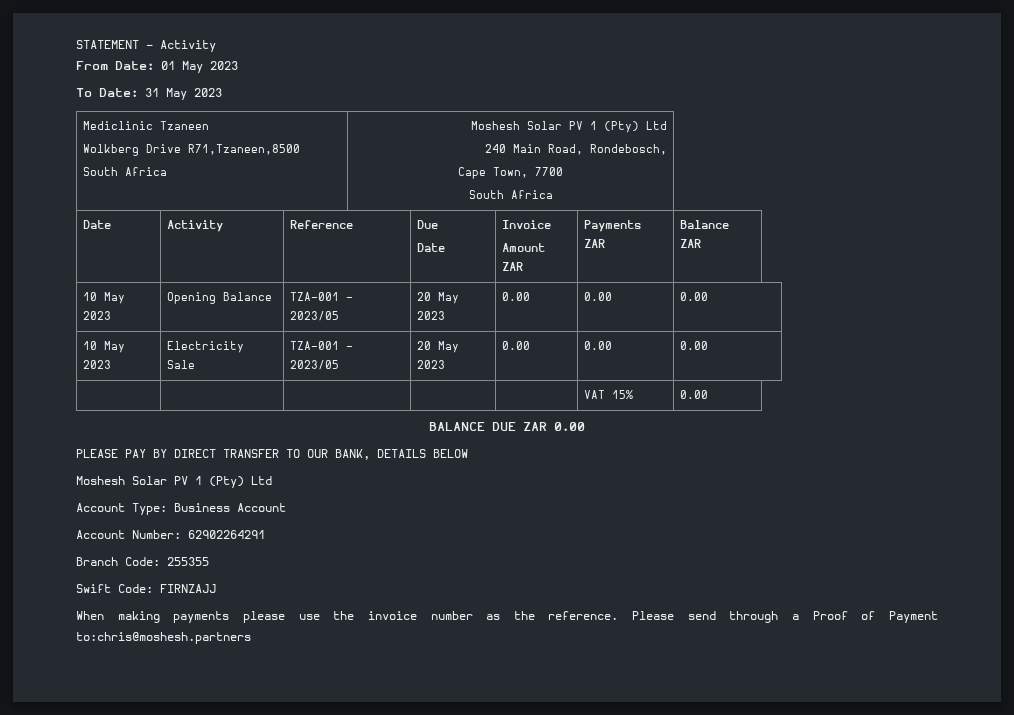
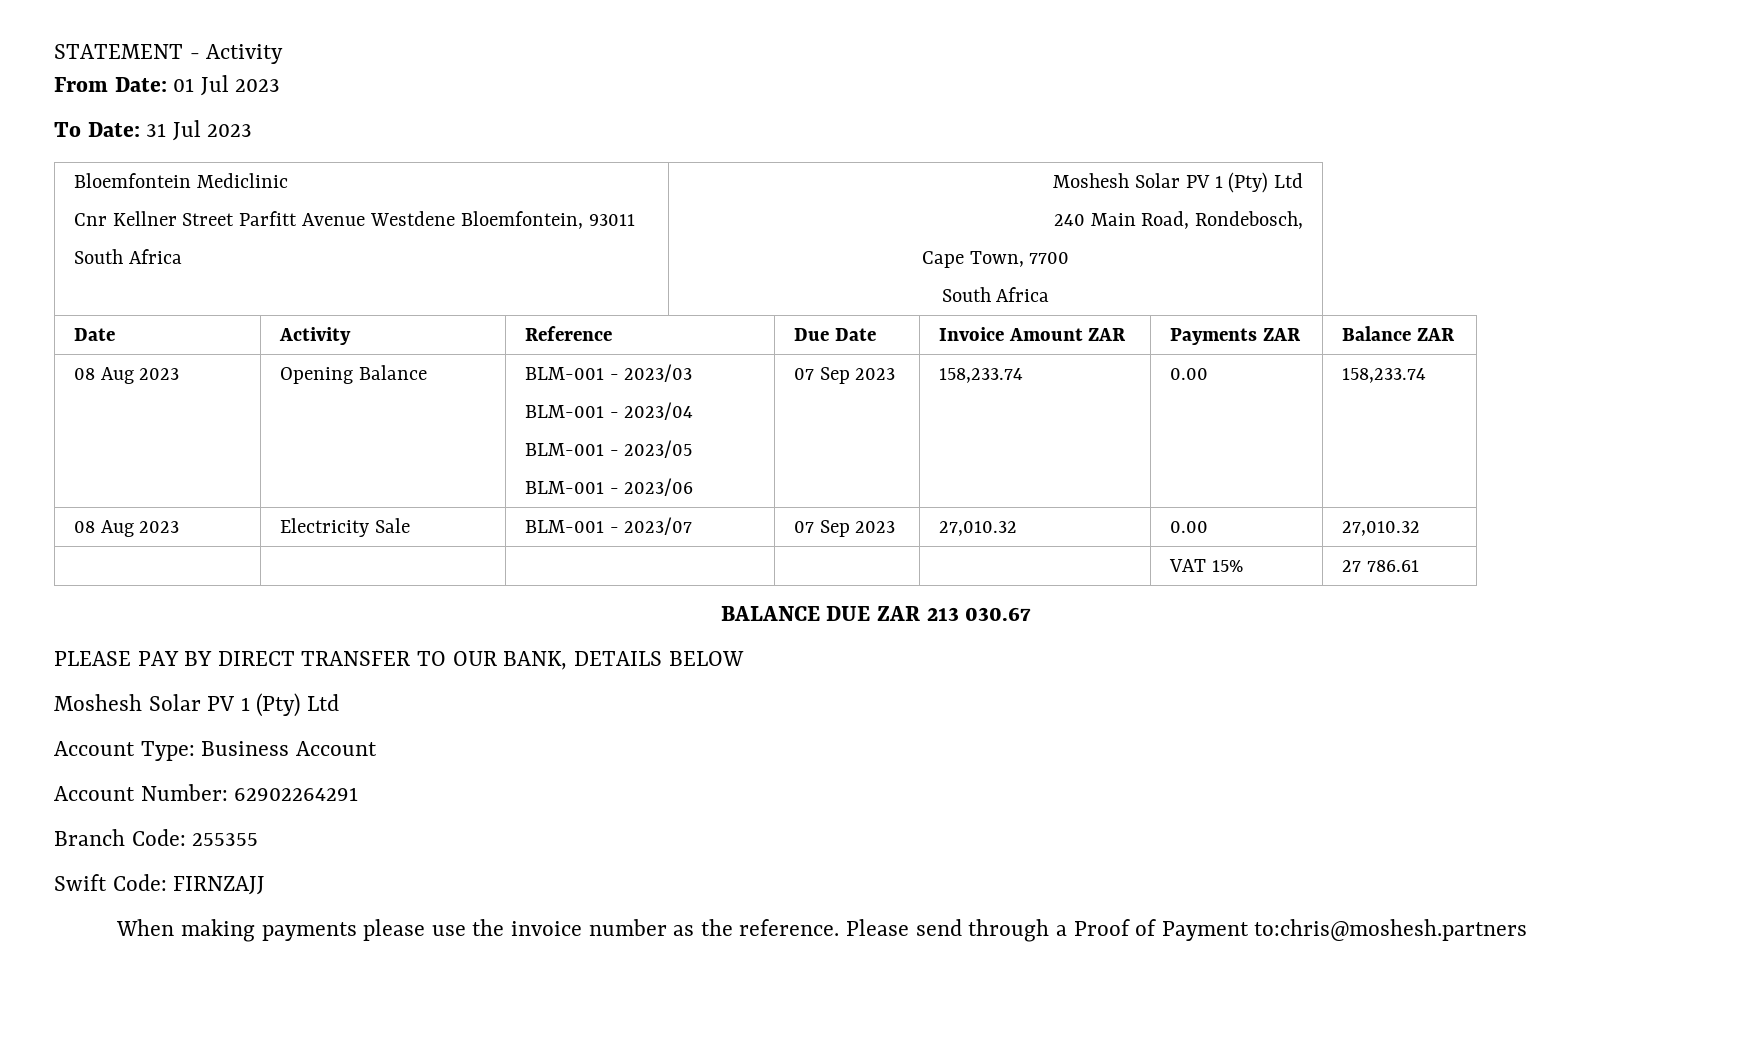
[182,61,203,73] May -> [200,75,229,96] Jul
[166,88,222,100] May 2023 // -> [172,120,253,141] [73,173,191,188] Jul 2023 // Bloemfontein
[159,121,209,130] [82,144,300,156] Tzaneen // Wolkberg Drive R71,Tzaneen,8500 -> [73,211,636,229] // Cnr Kellner Street Parfitt Avenue Westdene Bloemfontein, 93011
(438, 224) // -> (829, 334) none
(551, 224) // -> (1004, 334) none
[82,292,125,304] 10 May -> [73,367,134,384] 08 Aug
[289,292,353,301] [289,311,339,321] [416,292,459,304] [416,311,445,320] [501,292,530,301] [583,292,612,301] [679,292,708,301] [82,341,125,353] TZA-001 - 2023/05 | 20 May 2023 | 0.00 | 0.00 | 0.00 // 10 May -> [524,364,693,382] [524,402,694,420] [524,440,693,458] [524,478,694,496] [793,367,896,384] [938,368,1023,383] [1169,368,1208,380] [1341,368,1426,383] [73,520,134,537] BLM-001 - 2023/03 // BLM-001 - 2023/04 // BLM-001 - 2023/05 // BLM-001 - 2023/06 | 07 Sep 2023 | 158,233.74 | 0.00 | 158,233.74 // 08 Aug
[289,341,353,350] [289,360,339,370] [416,341,459,353] [416,360,445,369] [501,341,530,350] [583,341,612,350] [679,341,708,350] TZA-001 - 2023/05 | 20 May 2023 | 0.00 | 0.00 | 0.00 -> [524,517,693,535] [793,520,896,537] [938,521,1017,536] [1169,521,1208,533] [1341,521,1420,536] BLM-001 - 2023/07 | 07 Sep 2023 | 27,010.32 | 0.00 | 27,010.32
[679,390,708,399] 0.00 -> [1341,560,1419,572] 27 786.61
[554,422,585,431] 0.00 -> [926,607,1032,621] 213 030.67

